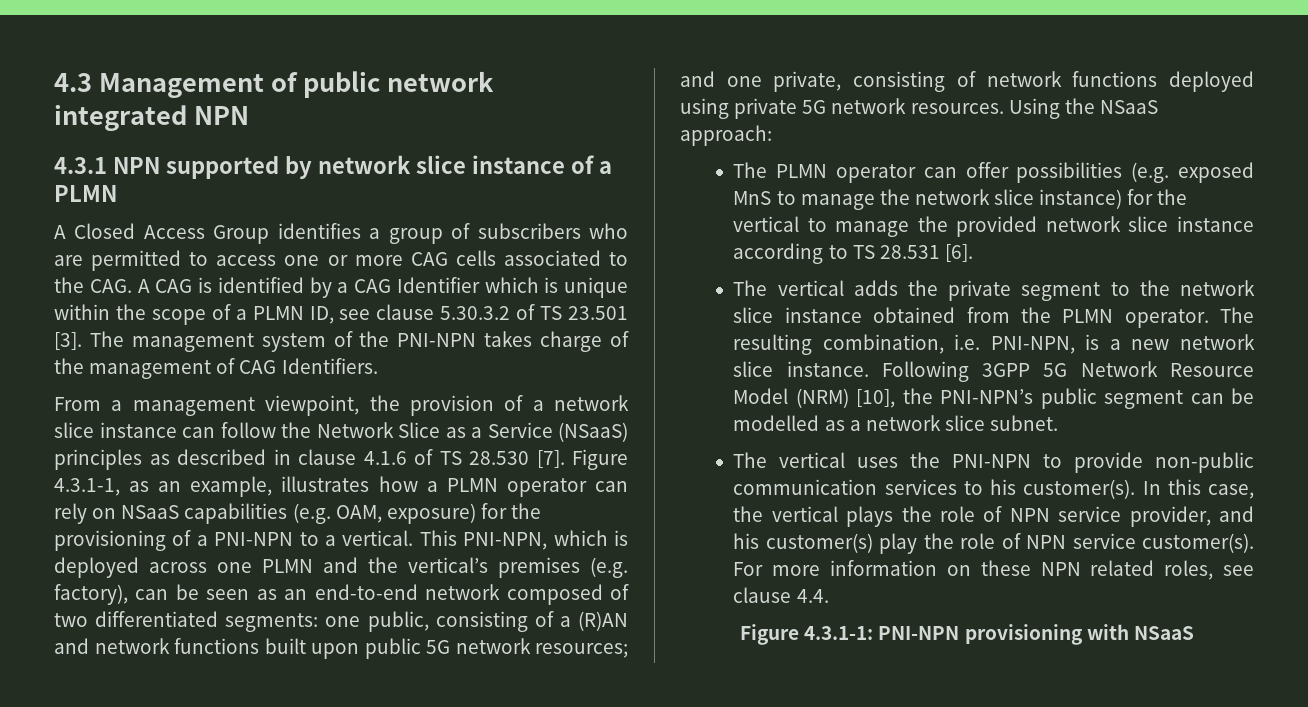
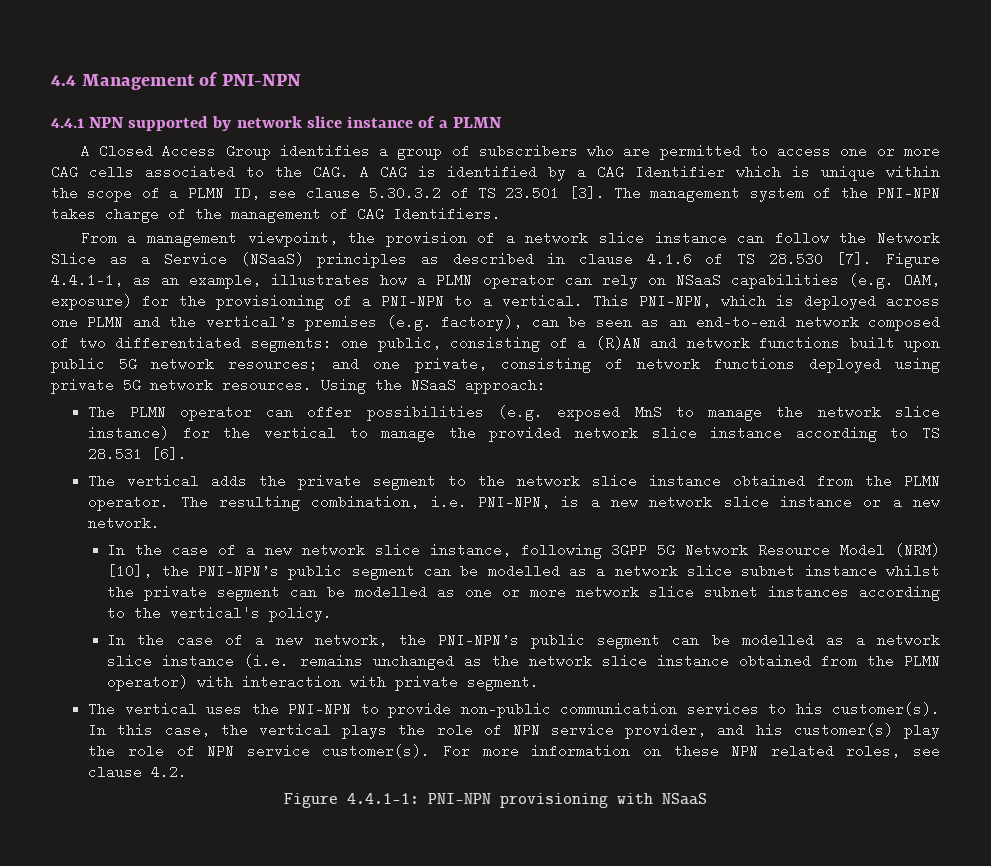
[54,73,92,92] 4.3 -> [51,75,76,86] 4.4
[302,71,494,98] [54,104,249,131] [54,157,107,174] public network integrated NPN // 4.3.1 -> [221,74,301,86] [51,118,84,128] PNI-NPN // 4.4.1
[54,478,120,496] 4.3.1-1, -> [51,273,123,287] 4.4.1-1,
[786,361,969,382] instance. Following -> [779,495,940,509] [88,516,161,530] [107,543,602,559] instance or a new network. // In the case of a new network slice instance, following
[990,415,1059,431] subnet. -> [741,564,941,578] [107,585,941,601] [107,606,333,622] [107,633,941,649] [107,654,941,670] [107,675,540,691] subnet instance whilst the private segment can be modelled as one or more network slice subnet instances according to the vertical's policy. // In the case of a new network, the PNI-NPN’s public segment can be modelled as a network slice instance (i.e. remains unchanged as the network slice instance obtained from the PLMN operator) with interaction with private segment.
[796,589,829,603] [740,624,874,645] 4.4. // Figure 4.3.1-1: -> [151,765,188,779] [284,793,419,808] 4.2. // Figure 4.4.1-1:

